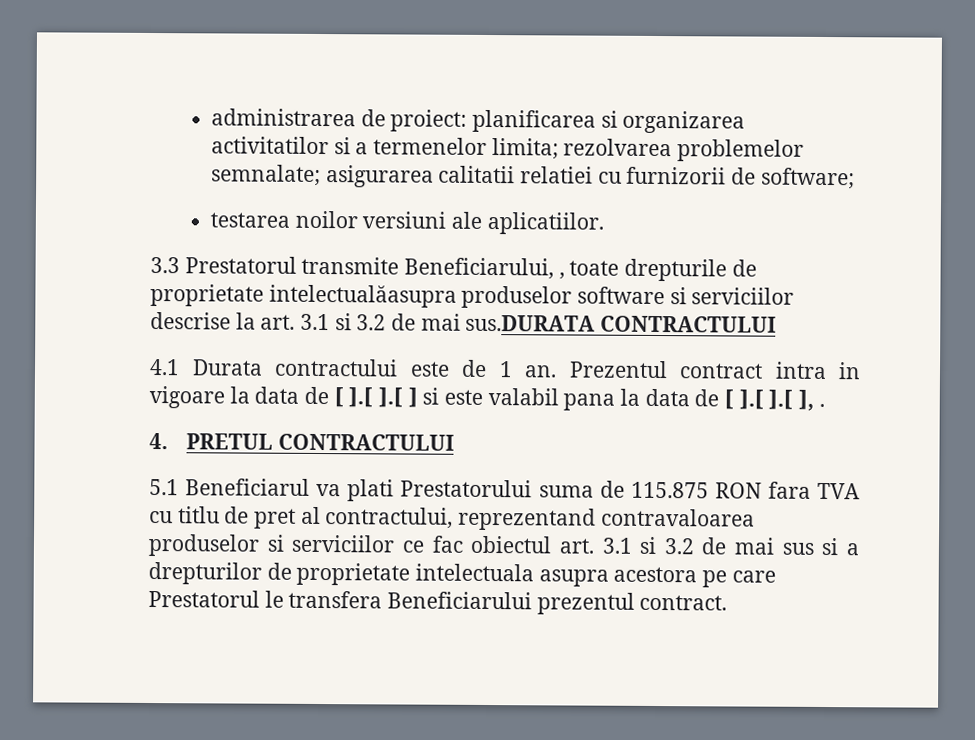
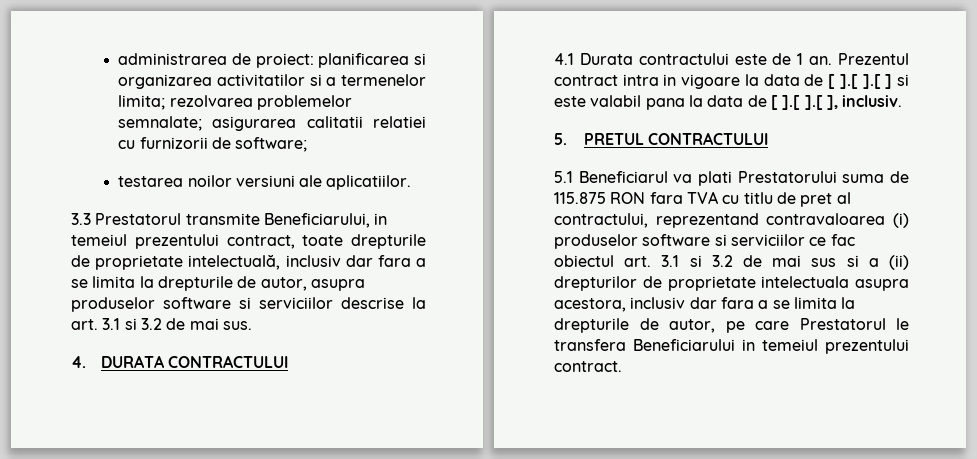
[558,258,757,282] [150,283,457,308] , toate drepturile de proprietate intelectualăasupra -> [374,213,388,225] [71,234,426,249] [71,254,427,270] [71,276,365,291] in temeiul prezentului contract, toate drepturile de proprietate intelectuală, inclusiv dar fara a se limita la drepturile de autor, asupra
[465,314,596,332] sus.DURATA -> [222,321,252,330] [71,355,165,368] sus. // 4. DURATA
[818,403,825,408] [149,432,168,450] . // 4. -> [842,95,903,107] [554,133,567,145] inclusiv. // 5.
[148,533,260,557] produselor -> [893,213,909,228] [554,234,711,249] (i) produselor software
(859, 549) none -> [889,255,909,270] (ii)
[613,566,698,583] acestora -> [554,297,856,312] [554,318,715,333] acestora, inclusiv dar fara a se limita la drepturile de autor,
[536,592,635,615] prezentul -> [742,339,909,354] in temeiul prezentului

